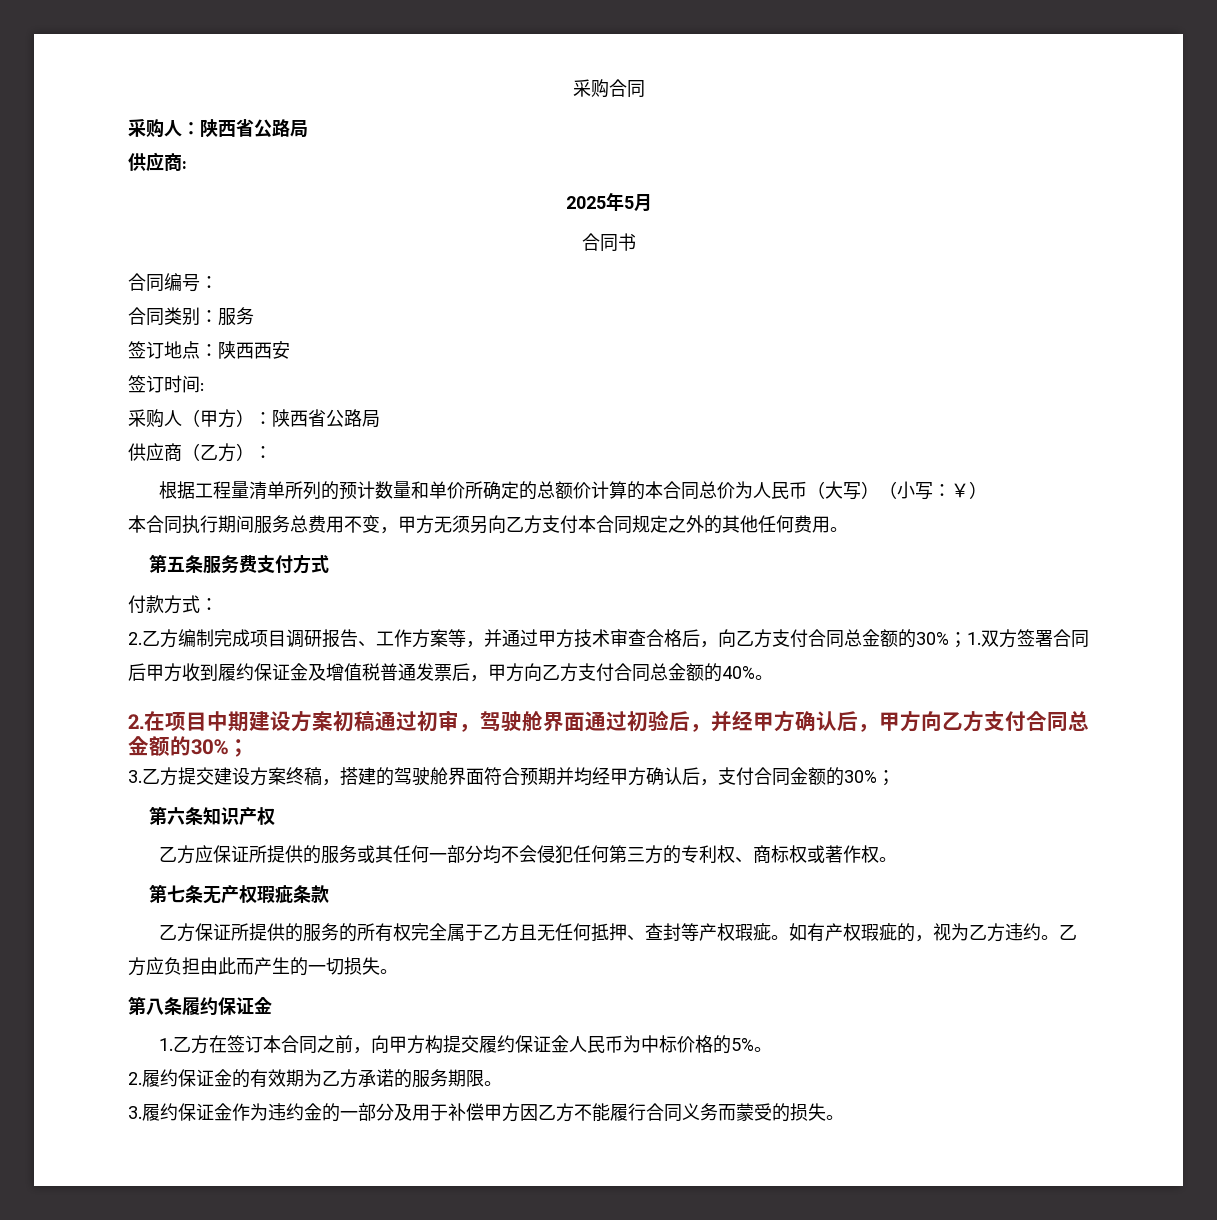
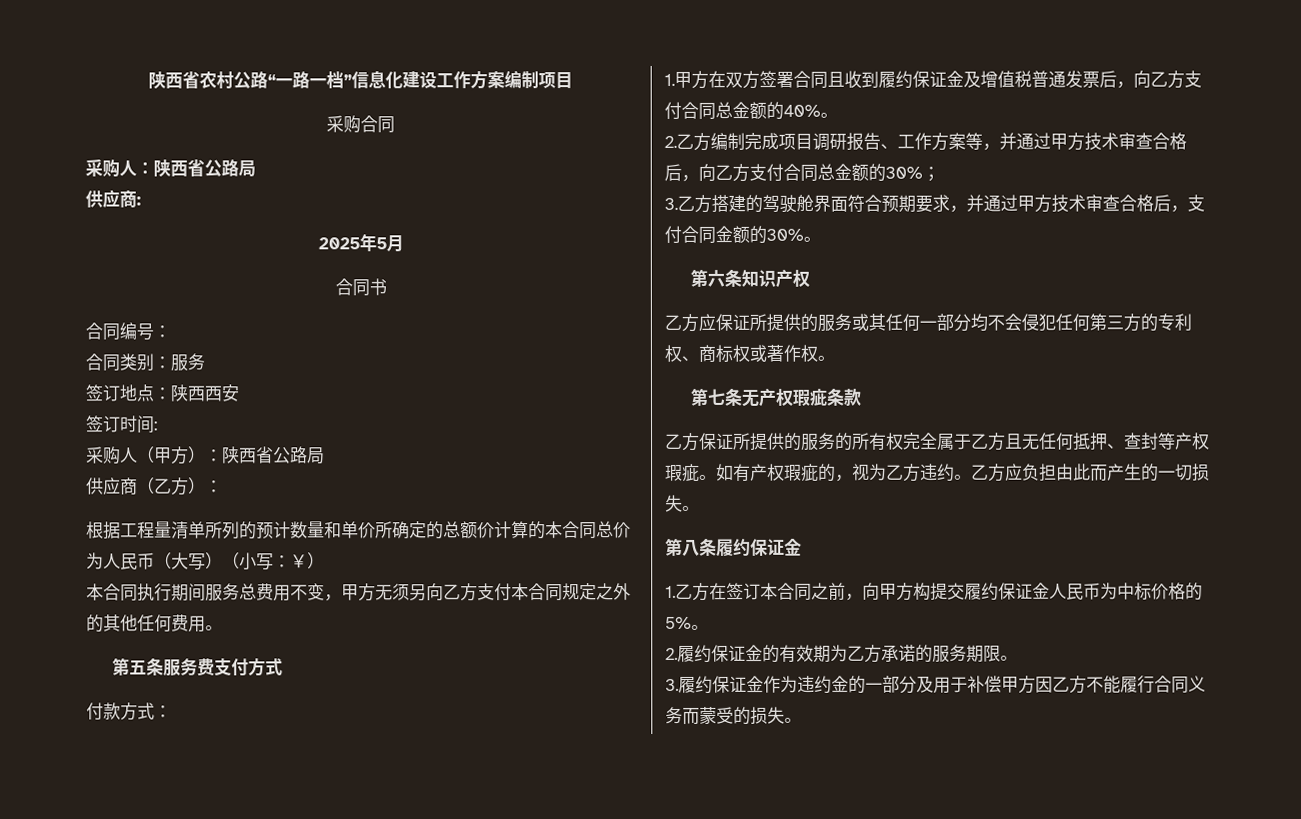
(572, 88) none -> [148,70,573,90] 陕西省农村公路“一路一档”信息化建设工作方案编制项目 //
(218, 604) none -> [664,70,1202,89] [664,101,838,120] // 1.甲方在双方签署合同且收到履约保证金及增值税普通发票后，向乙方支付合同总金额的40%。
[967,629,1089,648] [128,663,773,682] [128,710,1089,732] [128,736,249,757] [128,767,340,786] 1.双方签署合同后甲方收到履约保证金及增值税普通发票后，甲方向乙方支付合同总金额的40%。 // 2.在项目中期建设方案初稿通过初审，驾驶舱界面通过初验后，并经甲方确认后，甲方向乙方支付合同总金额的30%； // 3.乙方提交建设方案终稿， -> [664,194,712,213] // 3.乙方
[556,767,682,786] 并均经甲方确认 -> [915,194,1154,213] 要求，并通过甲方技术审查合格
[877,770,895,786] ； -> [803,236,821,242] 。

